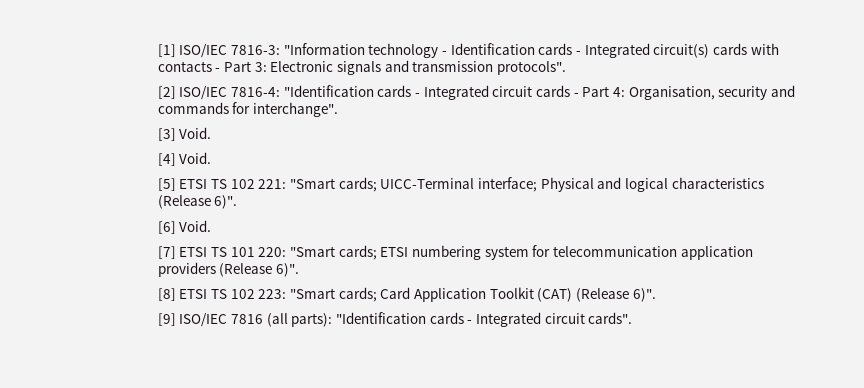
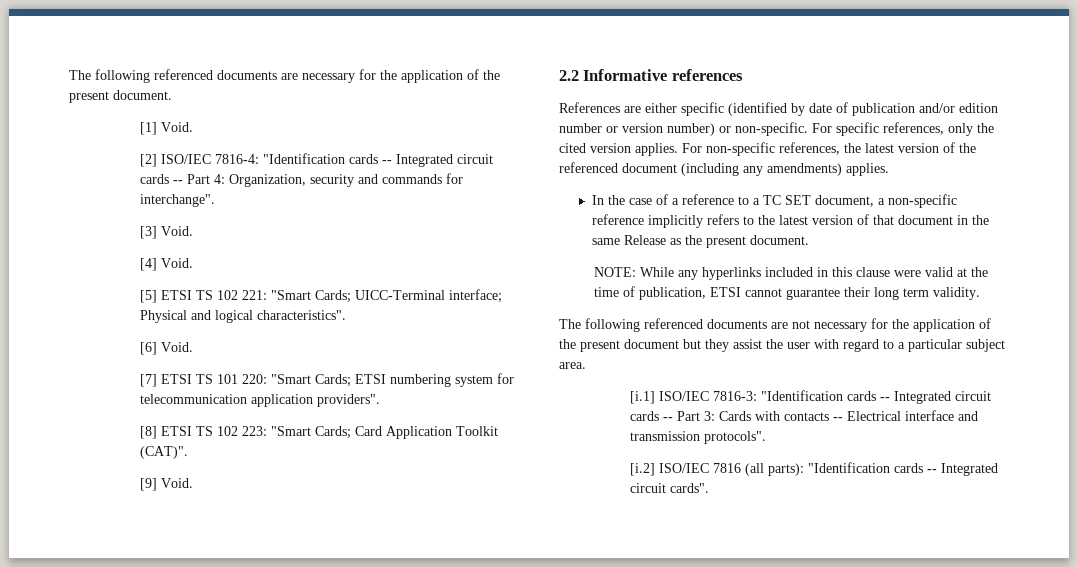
[157,43,779,58] [157,60,566,75] [1] ISO/IEC 7816-3: "Information technology - Identification cards - Integrated circuit(s) cards with contacts - Part 3: Electronic signals and transmission protocols". -> [69,69,500,83] [69,90,172,103] [139,122,193,135] The following referenced documents are necessary for the application of the present document. // [1] Void.
[415,85,579,100] - Integrated circuit cards - -> [381,154,493,167] [139,174,183,184] -- Integrated circuit cards --
[628,86,715,100] Organisation, -> [228,174,306,187] Organization,
[338,177,377,192] cards; -> [314,290,351,303] Cards;
[671,177,764,189] [157,195,238,209] characteristics (Release 6)". -> [256,310,346,320] characteristics".
[338,245,377,260] cards; -> [314,374,351,387] Cards;
[157,262,300,277] providers (Release 6)". -> [316,394,380,407] providers".
[338,287,377,302] cards; -> [314,426,351,439] Cards;
[537,288,656,302] [157,313,176,326] (CAT) (Release 6)". // [9] -> [139,446,188,459] [139,478,193,491] [559,69,743,81] [559,102,998,116] [559,122,994,136] [559,142,976,156] [559,162,889,176] [592,194,958,208] [592,214,990,228] [592,235,810,248] [594,267,989,280] [594,286,981,300] [559,318,991,332] [559,339,1005,352] [559,362,586,369] [629,390,991,404] [629,410,978,421] [629,431,766,444] [629,463,655,476] (CAT)". // [9] Void. // 2.2 Informative references // References are either specific (identified by date of publication and/or edition number or version number) or non-specific. For specific references, only the cited version applies. For non-specific references, the latest version of the referenced document (including any amendments) applies. // In the case of a reference to a TC SET document, a non-specific reference implicitly refers to the latest version of that document in the same Release as the present document. // NOTE: While any hyperlinks included in this clause were valid at the time of publication, ETSI cannot guarantee their long term validity. // The following referenced documents are not necessary for the application of the present document but they assist the user with regard to a particular subject area. // [i.1] ISO/IEC 7816-3: "Identification cards -- Integrated circuit cards -- Part 3: Cards with contacts -- Electrical interface and transmission protocols". // [i.2]
[467,320,473,324] - -> [926,469,937,473] --

